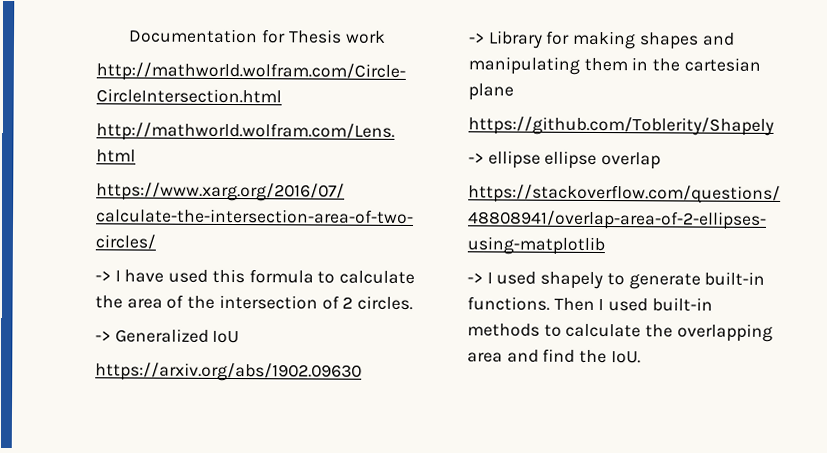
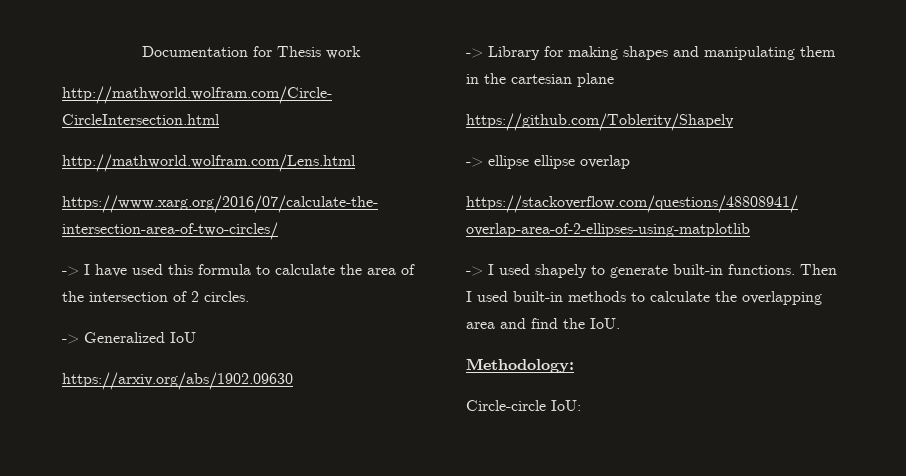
(641, 357) none -> [466,358,574,373] [466,400,581,411] // Methodology: // Circle-circle IoU:

